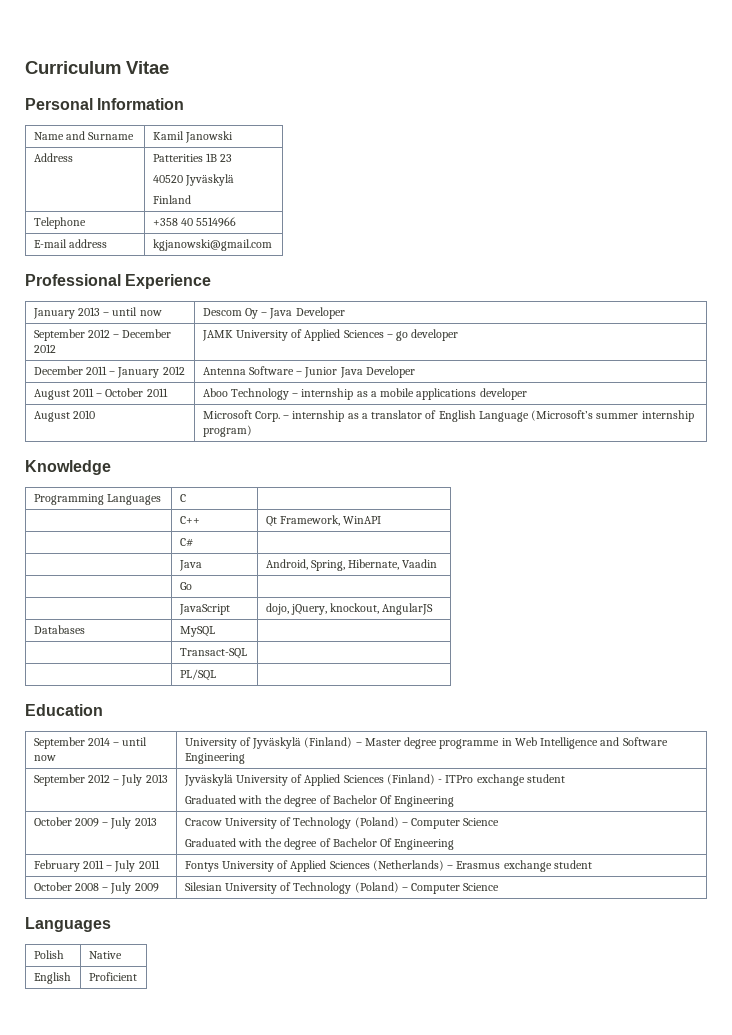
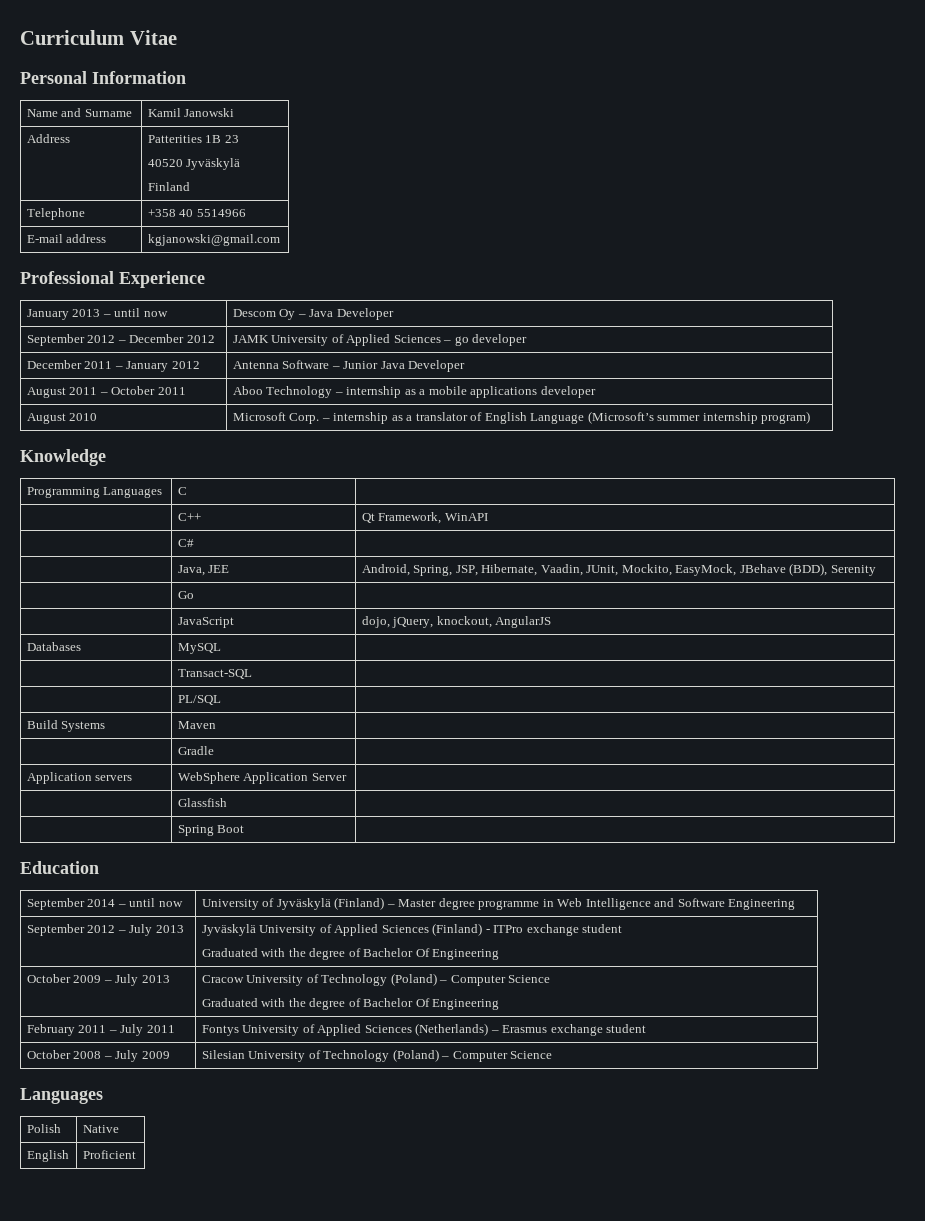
[178,560,202,571] Java -> [177,565,230,576] Java, JEE
[348,559,438,570] Hibernate, Vaadin -> [455,563,876,576] JSP, Hibernate, Vaadin, JUnit, Mockito, EasyMock, JBehave (BDD), Serenity
(216, 675) none -> [26,720,106,732] [177,721,216,729] [177,746,214,755] [26,772,133,784] [177,772,347,784] [177,798,227,807] [177,825,245,836] // Build Systems | Maven | // | Gradle | // Application servers | WebSphere Application Server | // | Glassfish | // | Spring Boot |

